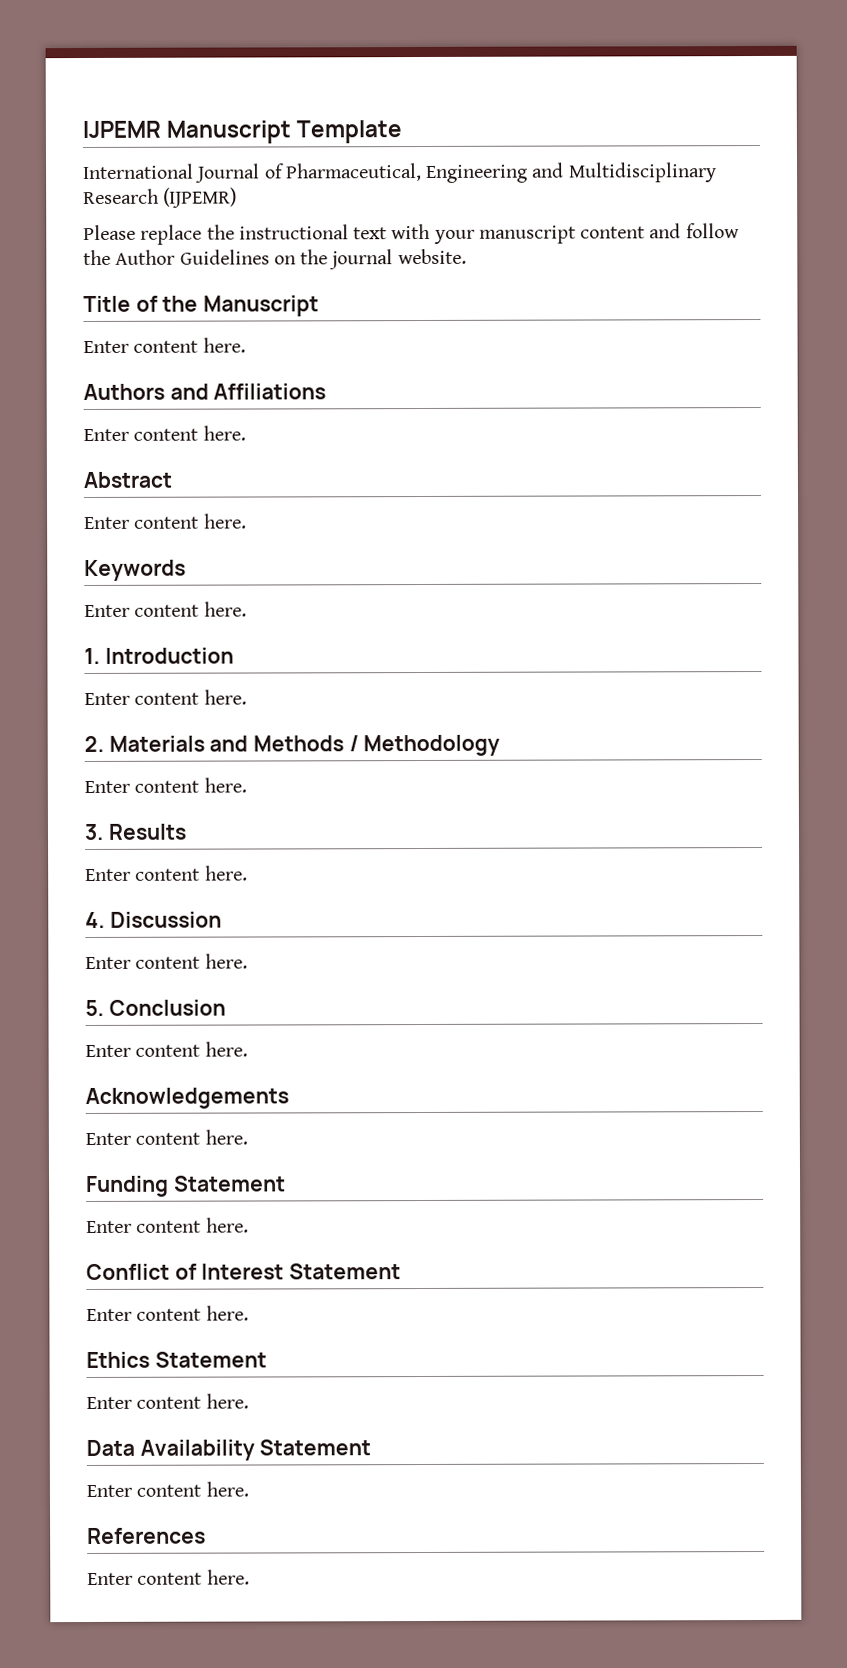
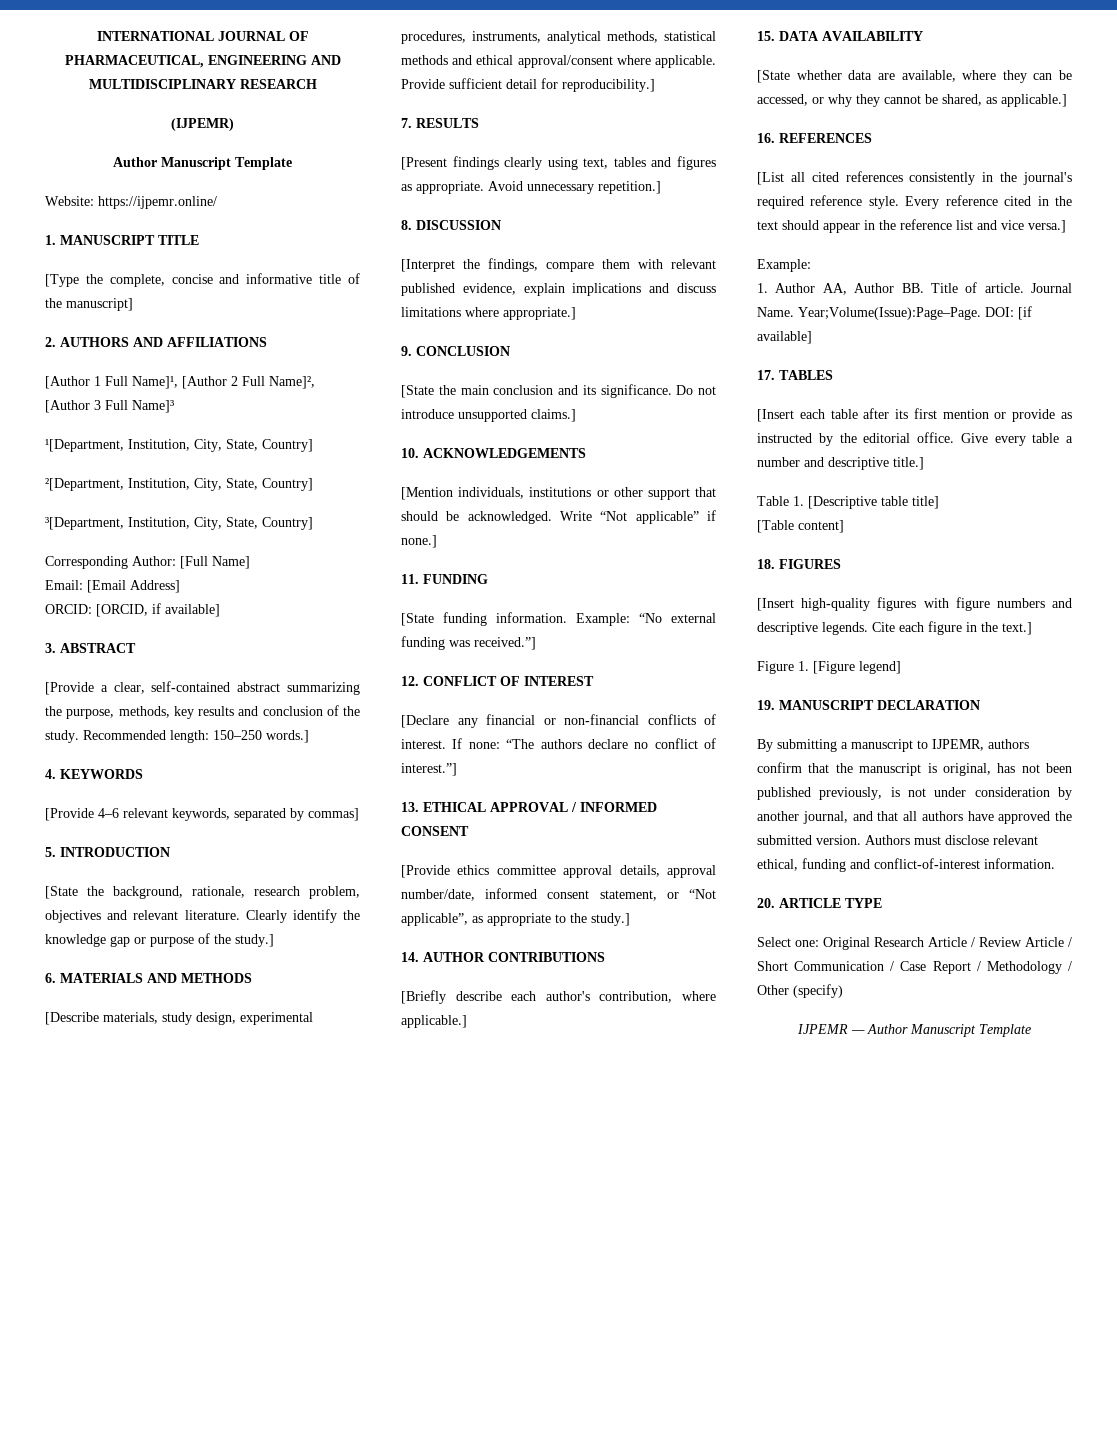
[82,120,403,144] [83,162,717,183] [83,187,238,208] [83,223,740,245] [83,248,467,270] [83,295,320,317] [83,337,246,354] [83,383,327,401] [83,425,246,442] [83,471,172,489] [84,513,247,530] [84,559,186,582] [84,601,247,618] [84,647,234,665] [84,689,247,706] [84,734,501,757] [84,777,247,794] [84,823,187,841] [85,865,248,882] [85,911,222,929] [85,953,248,970] [85,999,226,1017] [85,1041,248,1058] [85,1087,289,1110] [85,1129,248,1146] [86,1175,286,1198] [86,1217,249,1234] [86,1263,402,1281] [86,1305,249,1322] [86,1351,267,1369] [86,1393,249,1410] [86,1439,372,1461] [86,1481,249,1498] [87,1527,206,1545] [87,1569,250,1586] IJPEMR Manuscript Template // International Journal of Pharmaceutical, Engineering and Multidisciplinary Research (IJPEMR) // Please replace the instructional text with your manuscript content and follow the Author Guidelines on the journal website. // Title of the Manuscript // Enter content here. // Authors and Affiliations // Enter content here. // Abstract // Enter content here. // Keywords // Enter content here. // 1. Introduction // Enter content here. // 2. Materials and Methods / Methodology // Enter content here. // 3. Results // Enter content here. // 4. Discussion // Enter content here. // 5. Conclusion // Enter content here. // Acknowledgements // Enter content here. // Funding Statement // Enter content here. // Conflict of Interest Statement // Enter content here. // Ethics Statement // Enter content here. // Data Availability Statement // Enter content here. // References // Enter content here. -> [96,31,309,41] [64,55,341,68] [88,79,317,89] [171,118,234,131] [113,157,292,170] [45,196,217,209] [45,235,199,245] [45,273,360,287] [45,298,133,311] [45,337,267,347] [45,376,315,389] [45,400,174,413] [45,439,313,452] [45,478,313,491] [45,517,313,530] [45,556,250,569] [45,580,180,593] [45,603,220,617] [45,643,136,653] [45,681,360,695] [45,705,360,719] [45,730,309,743] [45,769,143,779] [45,808,359,821] [45,847,170,857] [45,886,360,899] [45,909,360,923] [45,933,274,947] [45,973,252,983] [45,1012,313,1025] [401,31,716,44] [401,55,716,68] [401,78,655,92] [401,118,479,128] [401,156,716,170] [401,181,661,194] [401,220,501,230] [401,258,716,272] [401,283,716,296] [401,307,576,320] [401,346,510,356] [401,384,716,398] [401,409,576,422] [401,448,586,458] [401,487,716,500] [401,510,716,524] [401,535,437,548] [401,574,488,584] [401,612,716,626] [401,636,536,650] [401,676,594,686] [401,714,716,728] [401,738,716,749] [401,763,457,776] [401,802,657,812] [401,826,469,836] [401,865,716,878] [401,888,716,901] [401,913,630,926] [401,952,605,962] [401,990,716,1004] [401,1015,467,1028] [757,31,923,41] [757,70,1072,83] [757,94,1067,107] [757,133,872,143] [757,171,1072,185] [757,195,1072,209] [757,219,1066,233] [757,259,811,272] [757,282,1072,295] [757,306,1032,320] [757,331,812,344] [757,370,833,380] [757,408,1072,422] [757,432,1073,446] [757,457,924,470] [757,496,939,509] [757,520,844,533] [757,559,841,569] [757,597,1072,611] [757,621,1032,635] [757,661,901,674] [757,700,980,710] [757,739,1029,752] [757,762,1072,776] [757,787,1072,800] [757,811,1072,824] [757,835,1038,845] [757,858,1055,872] [757,898,882,908] [757,937,1072,950] [757,961,1072,974] [757,984,843,998] [797,1024,1031,1037] INTERNATIONAL JOURNAL OF PHARMACEUTICAL, ENGINEERING AND MULTIDISCIPLINARY RESEARCH // (IJPEMR) // Author Manuscript Template // Website: https://ijpemr.online/ // 1. MANUSCRIPT TITLE // [Type the complete, concise and informative title of the manuscript] // 2. AUTHORS AND AFFILIATIONS // [Author 1 Full Name]¹, [Author 2 Full Name]², [Author 3 Full Name]³ // ¹[Department, Institution, City, State, Country] // ²[Department, Institution, City, State, Country] // ³[Department, Institution, City, State, Country] // Corresponding Author: [Full Name] // Email: [Email Address] // ORCID: [ORCID, if available] // 3. ABSTRACT // [Provide a clear, self-contained abstract summarizing the purpose, methods, key results and conclusion of the study. Recommended length: 150–250 words.] // 4. KEYWORDS // [Provide 4–6 relevant keywords, separated by commas] // 5. INTRODUCTION // [State the background, rationale, research problem, objectives and relevant literature. Clearly identify the knowledge gap or purpose of the study.] // 6. MATERIALS AND METHODS // [Describe materials, study design, experimental procedures, instruments, analytical methods, statistical methods and ethical approval/consent where applicable. Provide sufficient detail for reproducibility.] // 7. RESULTS // [Present findings clearly using text, tables and figures as appropriate. Avoid unnecessary repetition.] // 8. DISCUSSION // [Interpret the findings, compare them with relevant published evidence, explain implications and discuss limitations where appropriate.] // 9. CONCLUSION // [State the main conclusion and its significance. Do not introduce unsupported claims.] // 10. ACKNOWLEDGEMENTS // [Mention individuals, institutions or other support that should be acknowledged. Write “Not applicable” if none.] // 11. FUNDING // [State funding information. Example: “No external funding was received.”] // 12. CONFLICT OF INTEREST // [Declare any financial or non-financial conflicts of interest. If none: “The authors declare no conflict of interest.”] // 13. ETHICAL APPROVAL / INFORMED CONSENT // [Provide ethics committee approval details, approval number/date, informed consent statement, or “Not applicable”, as appropriate to the study.] // 14. AUTHOR CONTRIBUTIONS // [Briefly describe each author's contribution, where applicable.] // 15. DATA AVAILABILITY // [State whether data are available, where they can be accessed, or why they cannot be shared, as applicable.] // 16. REFERENCES // [List all cited references consistently in the journal's required reference style. Every reference cited in the text should appear in the reference list and vice versa.] // Example: // 1. Author AA, Author BB. Title of article. Journal Name. Year;Volume(Issue):Page–Page. DOI: [if available] // 17. TABLES // [Insert each table after its first mention or provide as instructed by the editorial office. Give every table a number and descriptive title.] // Table 1. [Descriptive table title] // [Table content] // 18. FIGURES // [Insert high-quality figures with figure numbers and descriptive legends. Cite each figure in the text.] // Figure 1. [Figure legend] // 19. MANUSCRIPT DECLARATION // By submitting a manuscript to IJPEMR, authors confirm that the manuscript is original, has not been published previously, is not under consideration by another journal, and that all authors have approved the submitted version. Authors must disclose relevant ethical, funding and conflict-of-interest information. // 20. ARTICLE TYPE // Select one: Original Research Article / Review Article / Short Communication / Case Report / Methodology / Other (specify) // IJPEMR — Author Manuscript Template

